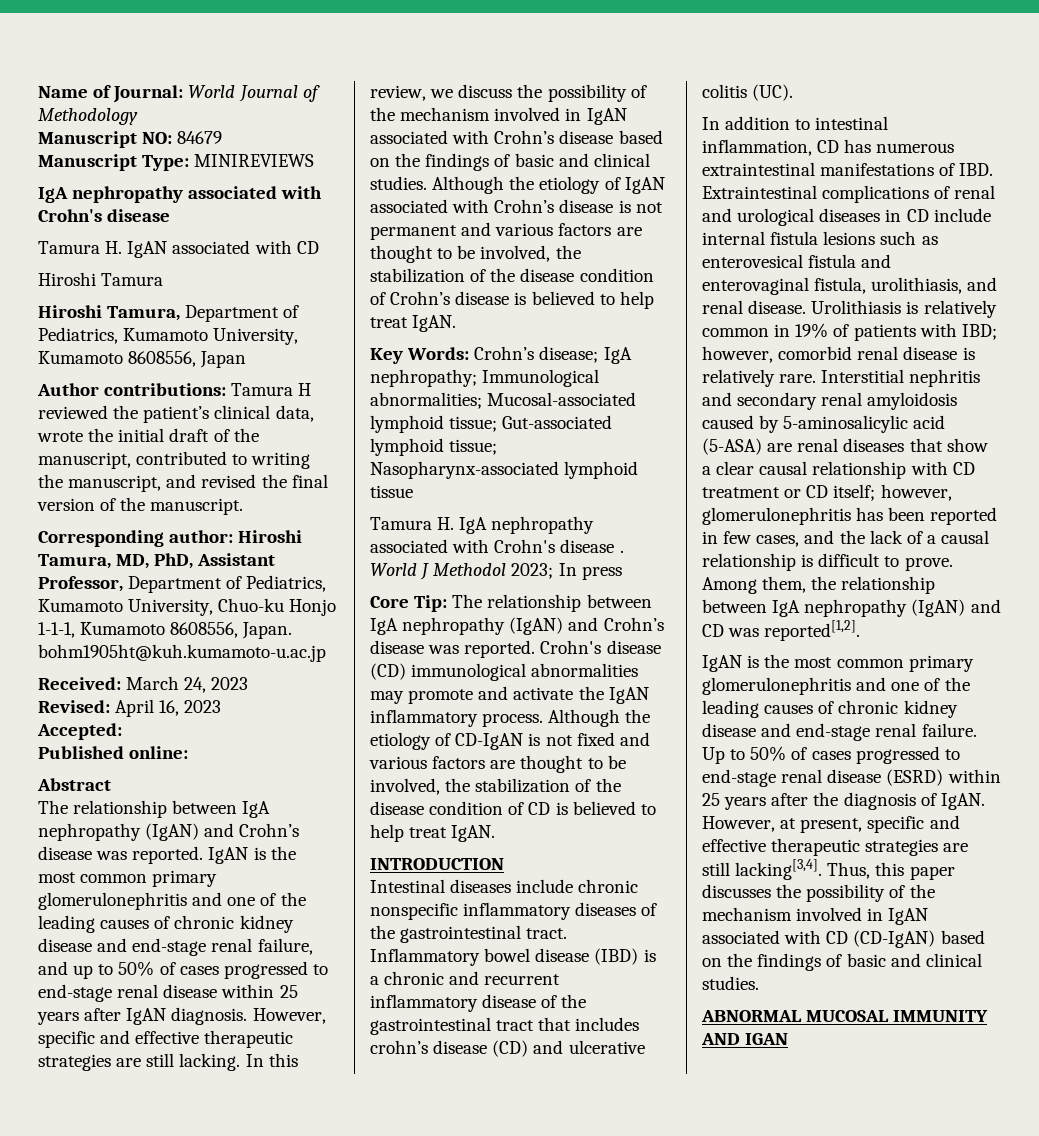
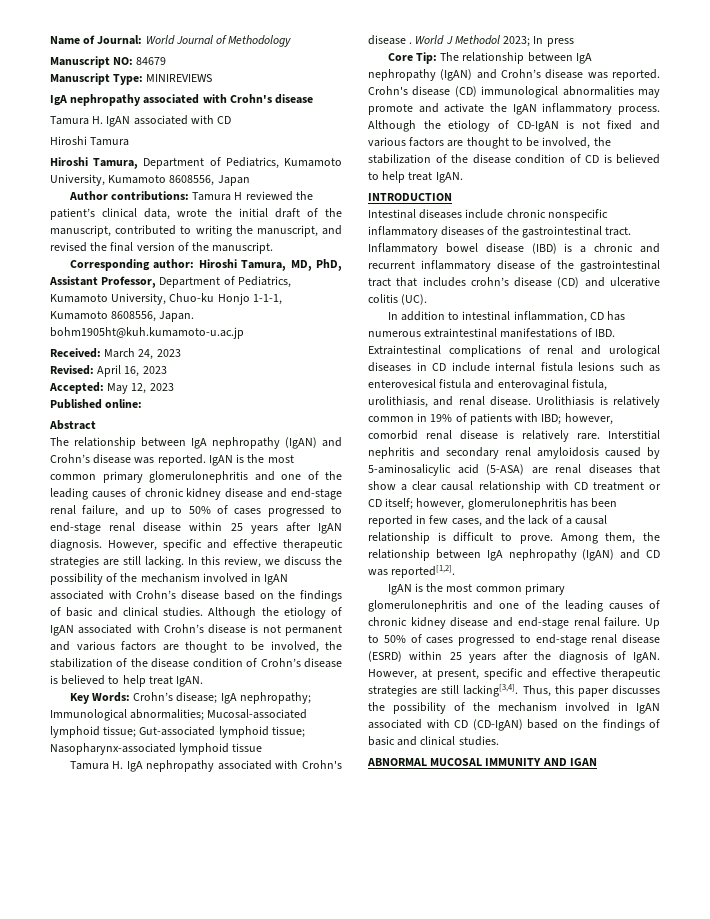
(122, 731) none -> [107,383,174,394] May 12, 2023

